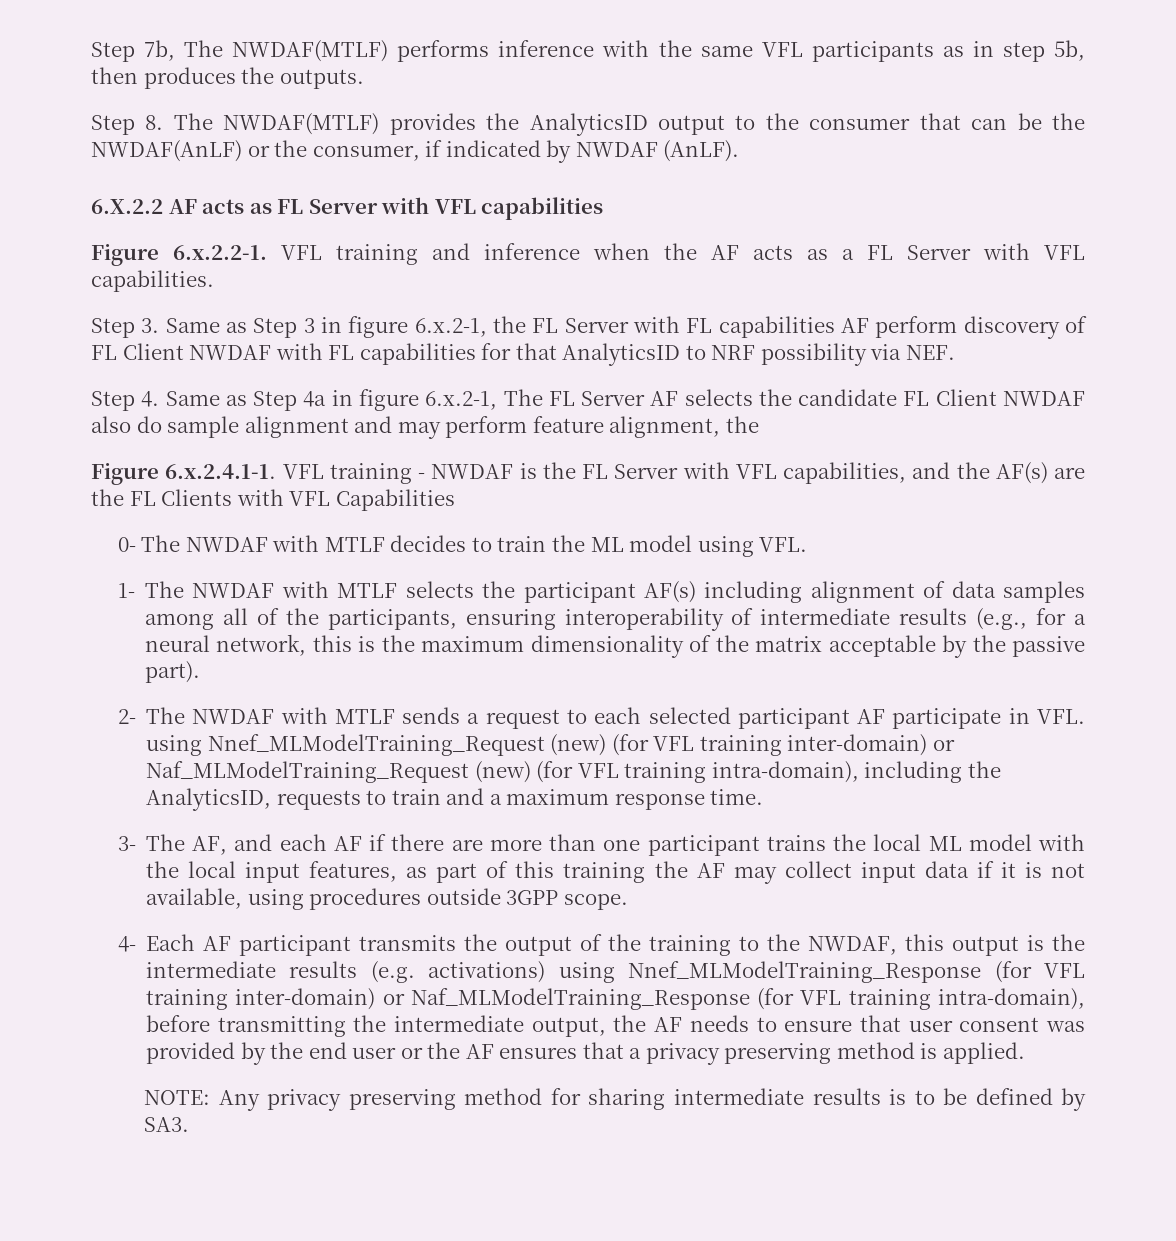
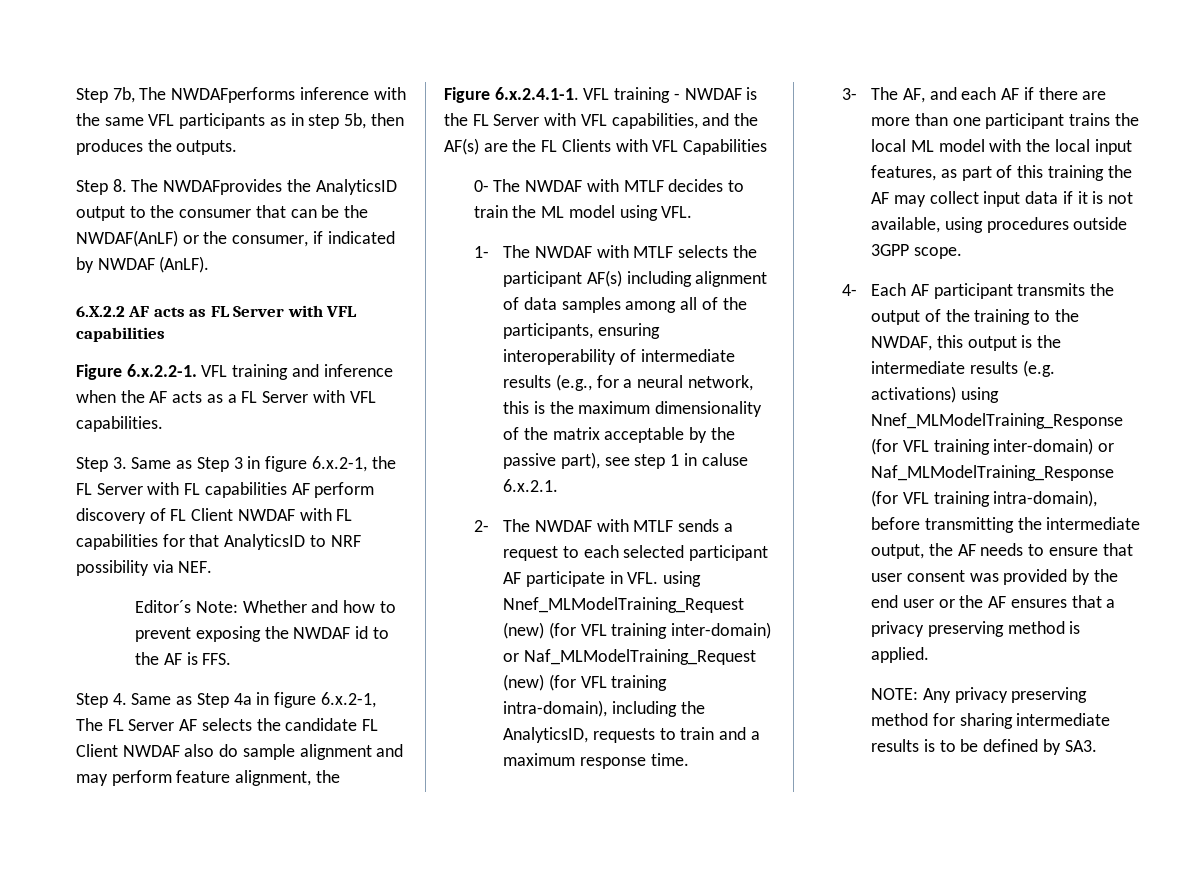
[232,40,490,62] NWDAF(MTLF) performs -> [171,87,296,103] NWDAFperforms
[223,113,476,135] NWDAF(MTLF) provides -> [163,179,283,195] NWDAFprovides
(955, 352) none -> [135,600,396,613] [135,626,389,642] [135,652,232,665] // Editor´s Note: Whether and how to prevent exposing the NWDAF id to the AF is FFS.
[144,661,200,683] part). -> [561,452,748,469] [503,479,559,492] part), see step 1 in caluse 6.x.2.1.

